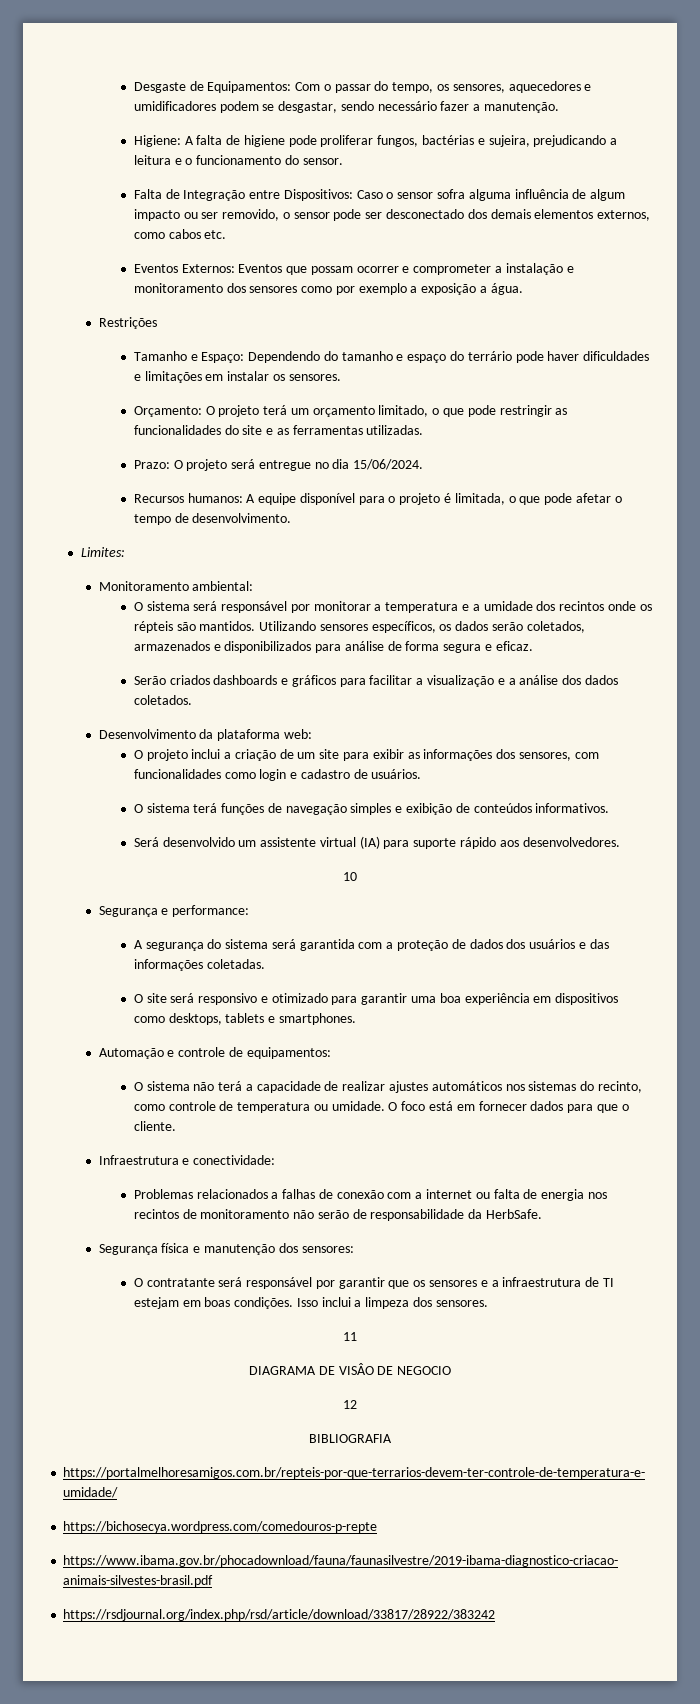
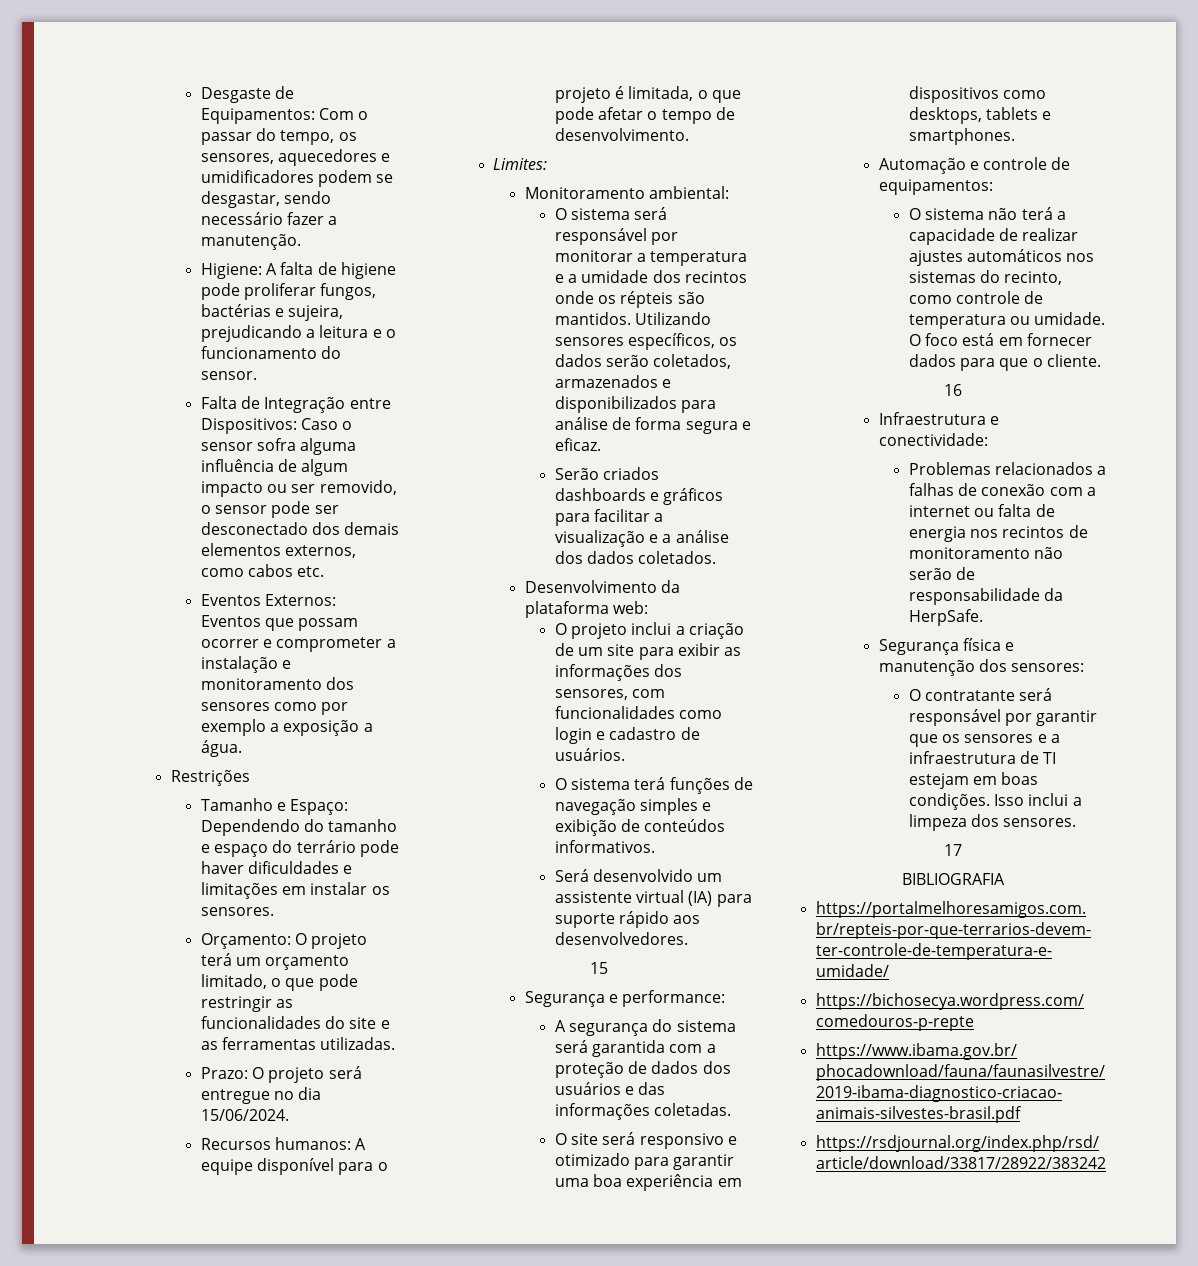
[343,872,357,881] 10 -> [590,962,608,974] 15
(176, 1126) none -> [944,384,962,396] // 16
[486,1209,543,1219] HerbSafe. -> [908,609,983,626] HerpSafe.
[343,1332,357,1341] [248,1363,452,1375] [343,1400,357,1409] 11 // DIAGRAMA DE VISÂO DE NEGOCIO // 12 -> [944,844,962,856] 17

